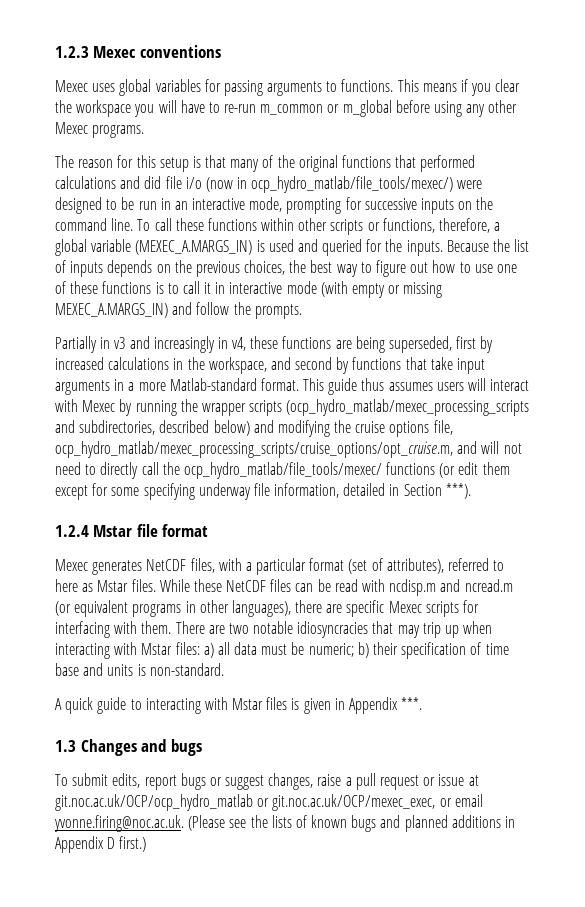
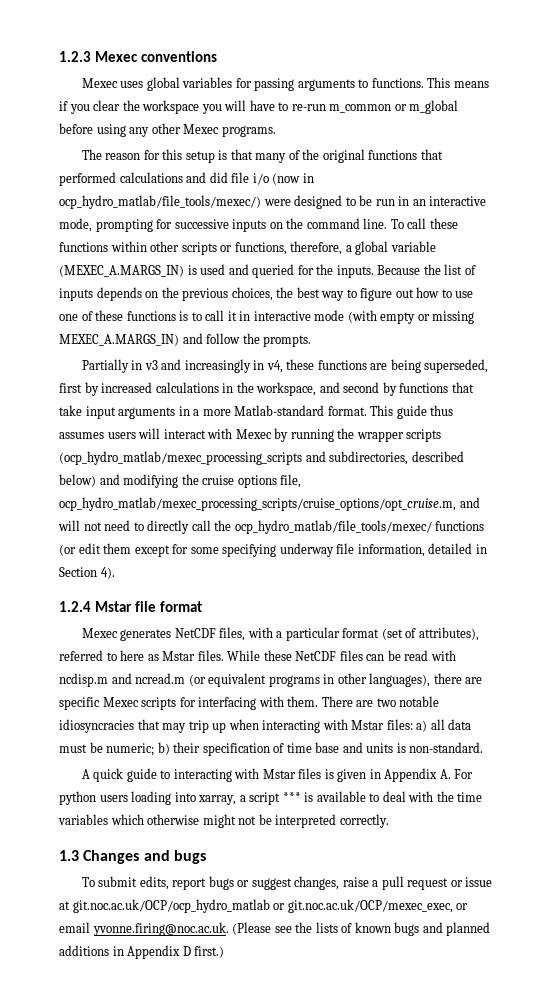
[445,483,471,499] ***). -> [100,567,115,579] 4).
[401,697,423,710] ***. -> [439,769,474,779] [59,791,483,805] [58,814,389,828] A. For python users loading into xarray, a script *** is available to deal with the time variables which otherwise might not be interpreted correctly.

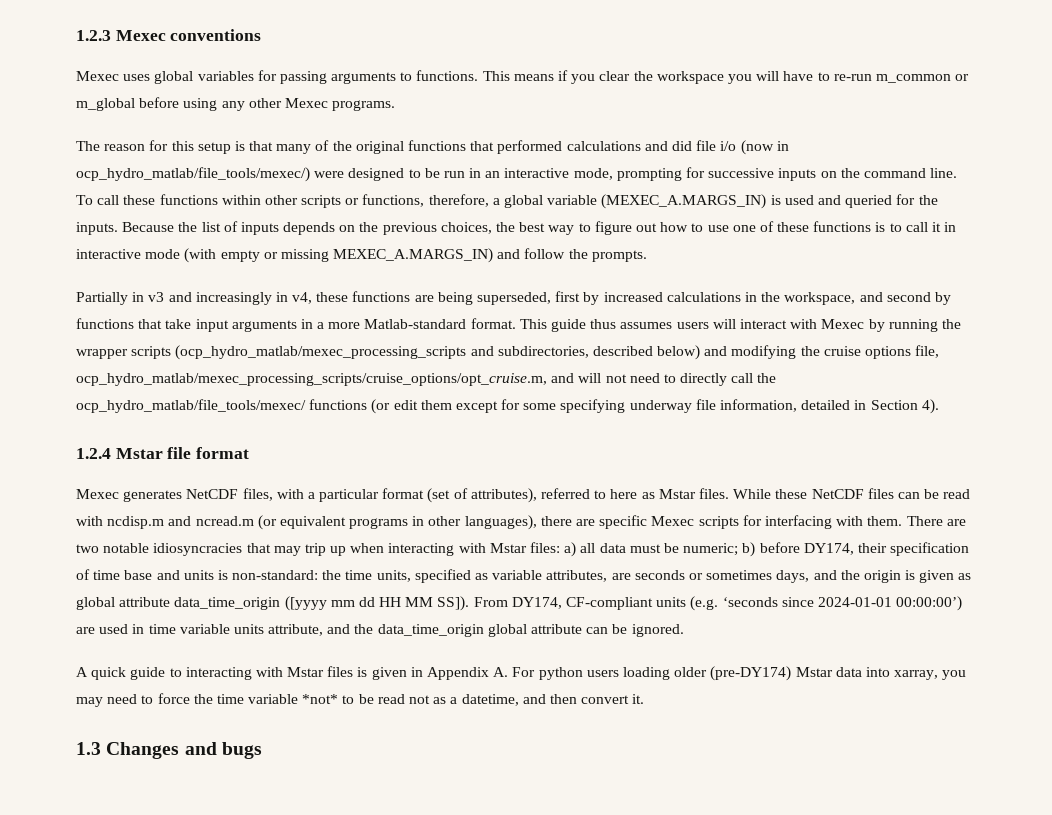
(170, 748) none -> [759,542,854,555] before DY174,
[409,742,484,753] non-standard. -> [232,569,972,583] [76,596,963,611] [76,624,684,637] non-standard: the time units, specified as variable attributes, are seconds or sometimes days, and the origin is given as global attribute data_time_origin ([yyyy mm dd HH MM SS]). From DY174, CF-compliant units (e.g. ‘seconds since 2024-01-01 00:00:00’) are used in time variable units attribute, and the data_time_origin global attribute can be ignored.
[174,791,483,805] [58,814,389,828] [59,850,206,864] [81,876,493,890] [59,899,469,913] [59,922,491,936] [59,945,225,959] into xarray, a script *** is available to deal with the time variables which otherwise might not be interpreted correctly. // 1.3 Changes and bugs // To submit edits, report bugs or suggest changes, raise a pull request or issue at git.noc.ac.uk/OCP/ocp_hydro_matlab or git.noc.ac.uk/OCP/mexec_exec, or email yvonne.firing@noc.ac.uk. (Please see the lists of known bugs and planned additions in Appendix D first.) -> [674,666,967,681] [76,693,645,707] [76,742,262,759] older (pre-DY174) Mstar data into xarray, you may need to force the time variable *not* to be read not as a datetime, and then convert it. // 1.3 Changes and bugs

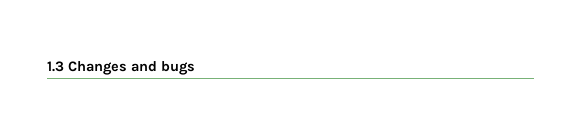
[76,29,262,41] [76,70,970,84] [76,97,396,111] [76,140,789,155] [76,167,958,182] [76,194,938,209] [76,221,957,235] [76,248,647,263] [76,291,951,305] [76,318,961,332] [76,345,940,360] [76,373,777,386] [76,399,939,414] [76,447,250,459] [76,488,971,503] [76,515,966,530] [76,542,970,557] [76,569,972,583] [76,596,963,611] [76,624,684,637] [76,666,967,681] [76,693,645,707] 1.2.3 Mexec conventions // Mexec uses global variables for passing arguments to functions. This means if you clear the workspace you will have to re-run m_common or m_global before using any other Mexec programs. // The reason for this setup is that many of the original functions that performed calculations and did file i/o (now in ocp_hydro_matlab/file_tools/mexec/) were designed to be run in an interactive mode, prompting for successive inputs on the command line. To call these functions within other scripts or functions, therefore, a global variable (MEXEC_A.MARGS_IN) is used and queried for the inputs. Because the list of inputs depends on the previous choices, the best way to figure out how to use one of these functions is to call it in interactive mode (with empty or missing MEXEC_A.MARGS_IN) and follow the prompts. // Partially in v3 and increasingly in v4, these functions are being superseded, first by increased calculations in the workspace, and second by functions that take input arguments in a more Matlab-standard format. This guide thus assumes users will interact with Mexec by running the wrapper scripts (ocp_hydro_matlab/mexec_processing_scripts and subdirectories, described below) and modifying the cruise options file, ocp_hydro_matlab/mexec_processing_scripts/cruise_options/opt_cruise.m, and will not need to directly call the ocp_hydro_matlab/file_tools/mexec/ functions (or edit them except for some specifying underway file information, detailed in Section 4). // 1.2.4 Mstar file format // Mexec generates NetCDF files, with a particular format (set of attributes), referred to here as Mstar files. While these NetCDF files can be read with ncdisp.m and ncread.m (or equivalent programs in other languages), there are specific Mexec scripts for interfacing with them. There are two notable idiosyncracies that may trip up when interacting with Mstar files: a) all data must be numeric; b) before DY174, their specification of time base and units is non-standard: the time units, specified as variable attributes, are seconds or sometimes days, and the origin is given as global attribute data_time_origin ([yyyy mm dd HH MM SS]). From DY174, CF-compliant units (e.g. ‘seconds since 2024-01-01 00:00:00’) are used in time variable units attribute, and the data_time_origin global attribute can be ignored. // A quick guide to interacting with Mstar files is given in Appendix A. For python users loading older (pre-DY174) Mstar data into xarray, you may need to force the time variable *not* to be read not as a datetime, and then convert it. // -> (47, 66) none

